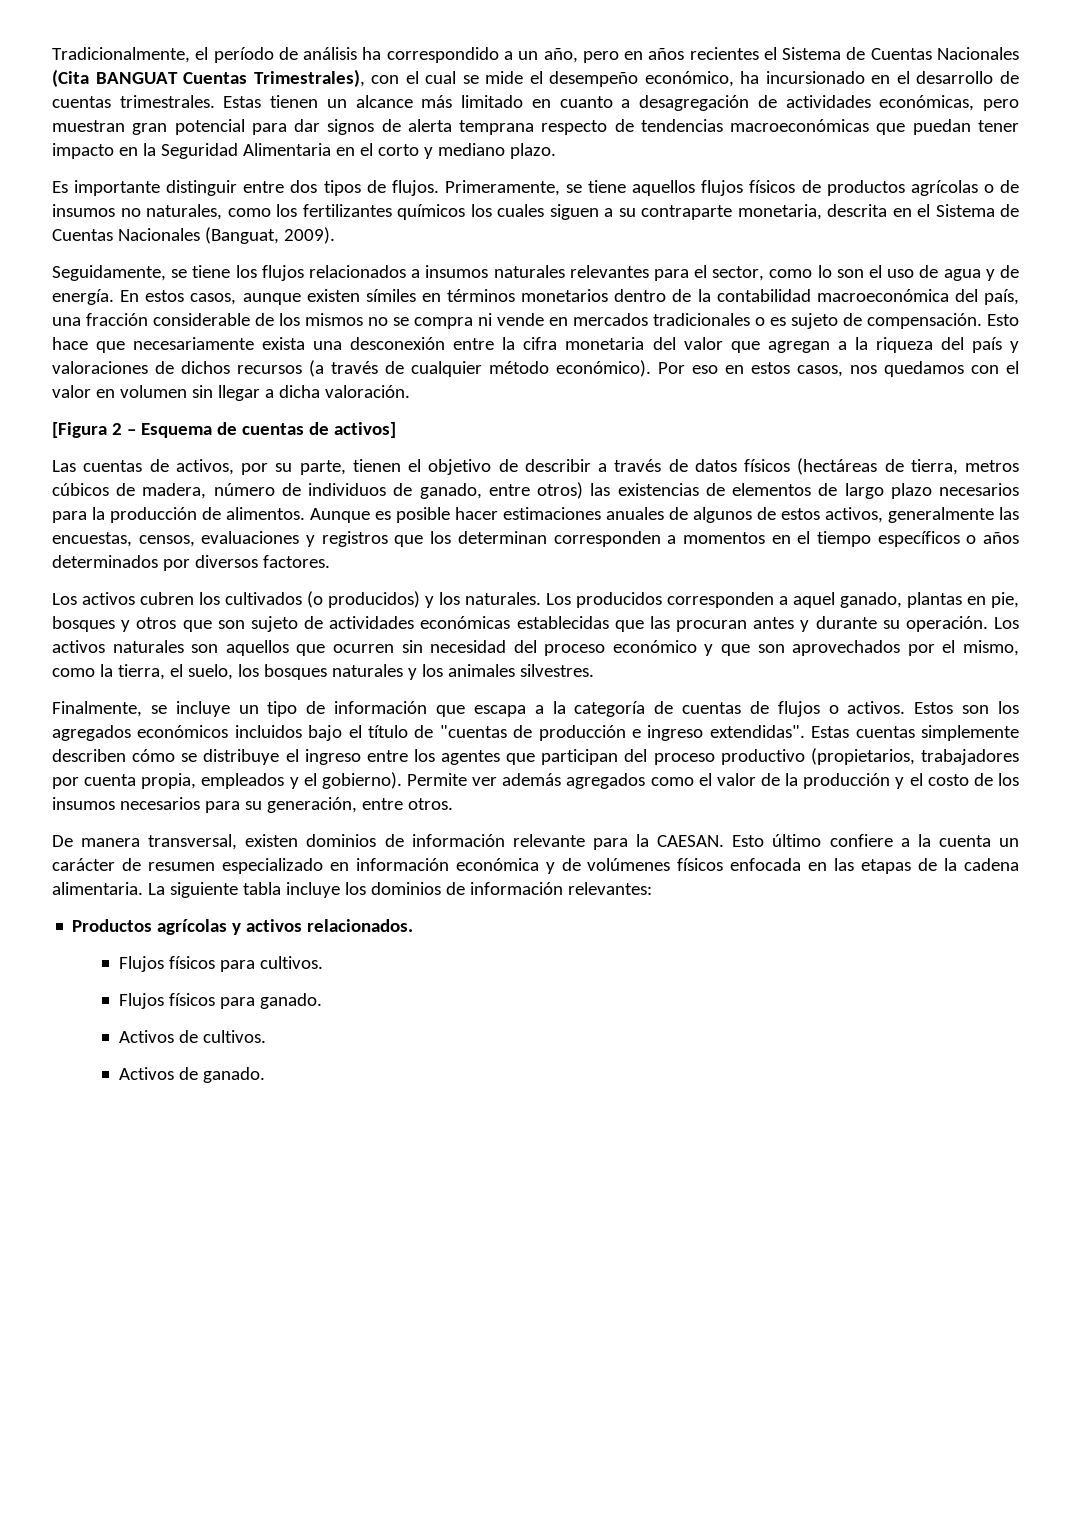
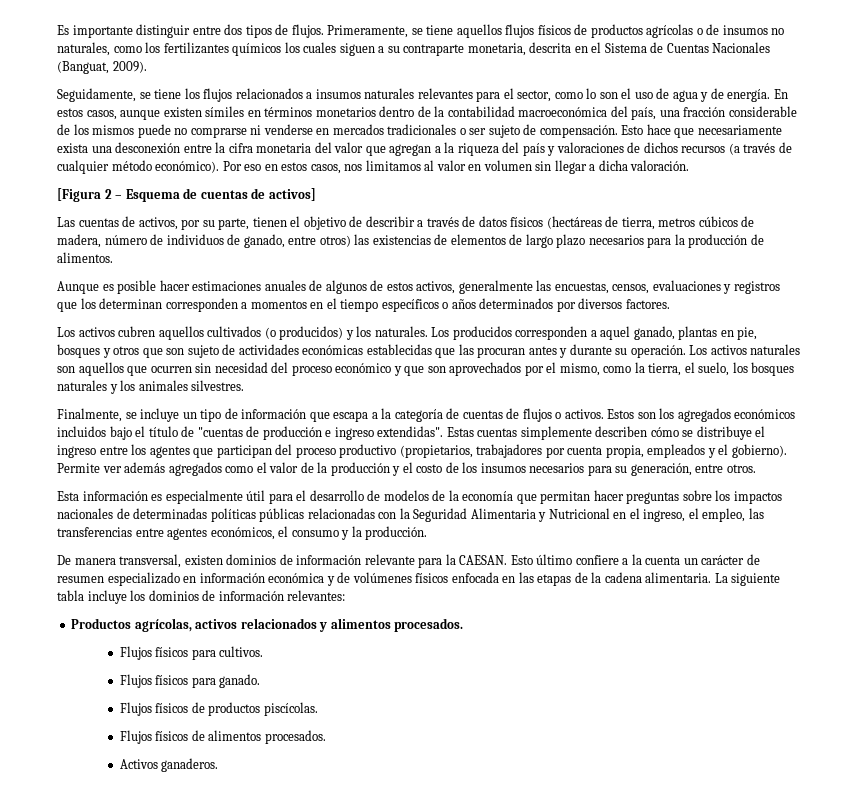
[52,47,1020,63] [52,69,1019,87] [52,95,1020,111] [52,119,1019,135] [52,143,556,159] Tradicionalmente, el período de análisis ha correspondido a un año, pero en años recientes el Sistema de Cuentas Nacionales (Cita BANGUAT Cuentas Trimestrales), con el cual se mide el desempeño económico, ha incursionado en el desarrollo de cuentas trimestrales. Estas tienen un alcance más limitado en cuanto a desagregación de actividades económicas, pero muestran gran potencial para dar signos de alerta temprana respecto de tendencias macroeconómicas que puedan tener impacto en la Seguridad Alimentaria en el corto y mediano plazo. // -> (57, 30) none
[368,313,544,329] no se compra ni vende -> [137,124,313,138] puede no comprarse ni venderse
[770,317,786,326] es -> [469,128,487,135] ser
[884,361,1019,377] quedamos con el -> [365,160,435,171] limitamos al
(305, 513) none -> (113, 257) //
[199,592,220,605] los -> [158,326,204,340] aquellos
(453, 804) none -> [57,490,782,504] [57,508,764,522] [57,526,428,540] // Esta información es especialmente útil para el desarrollo de modelos de la economía que permitan hacer preguntas sobre los impactos nacionales de determinadas políticas públicas relacionadas con la Seguridad Alimentaria y Nutricional en el ingreso, el empleo, las transferencias entre agentes económicos, el consumo y la producción.
[157,919,414,935] agrícolas y activos relacionados. -> [134,618,464,632] agrícolas, activos relacionados y alimentos procesados.
[118,1030,266,1043] [118,1067,265,1083] Activos de cultivos. // Activos de ganado. -> [119,702,318,716] [119,730,326,744] [119,758,219,772] Flujos físicos de productos piscícolas. // Flujos físicos de alimentos procesados. // Activos ganaderos.

